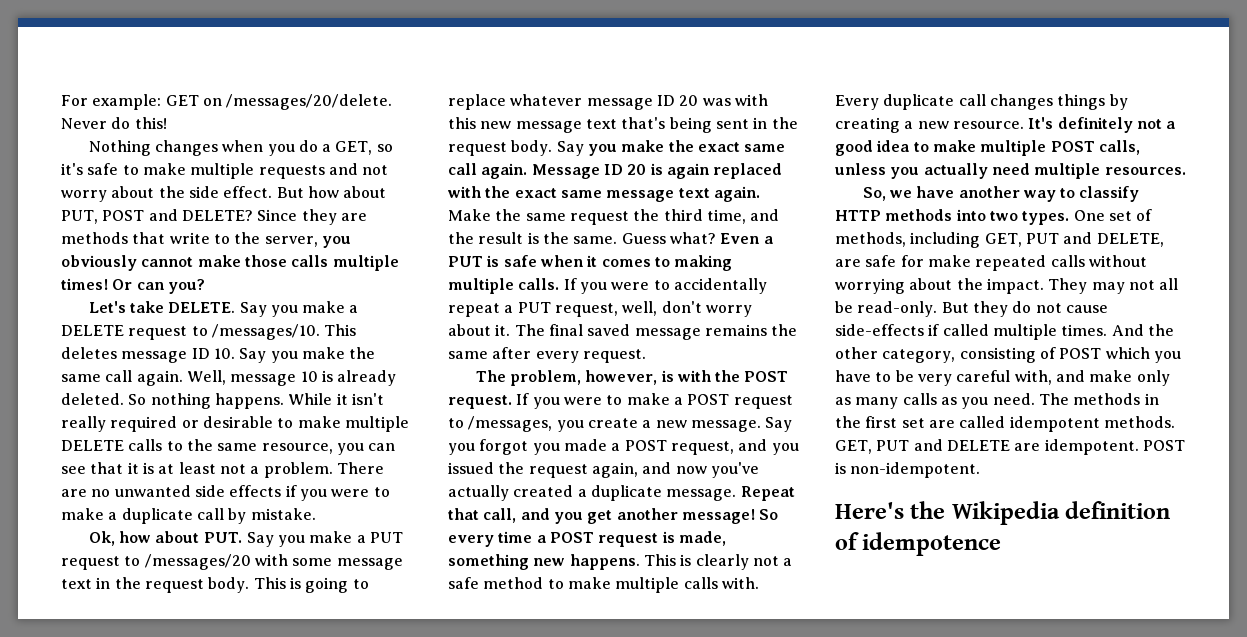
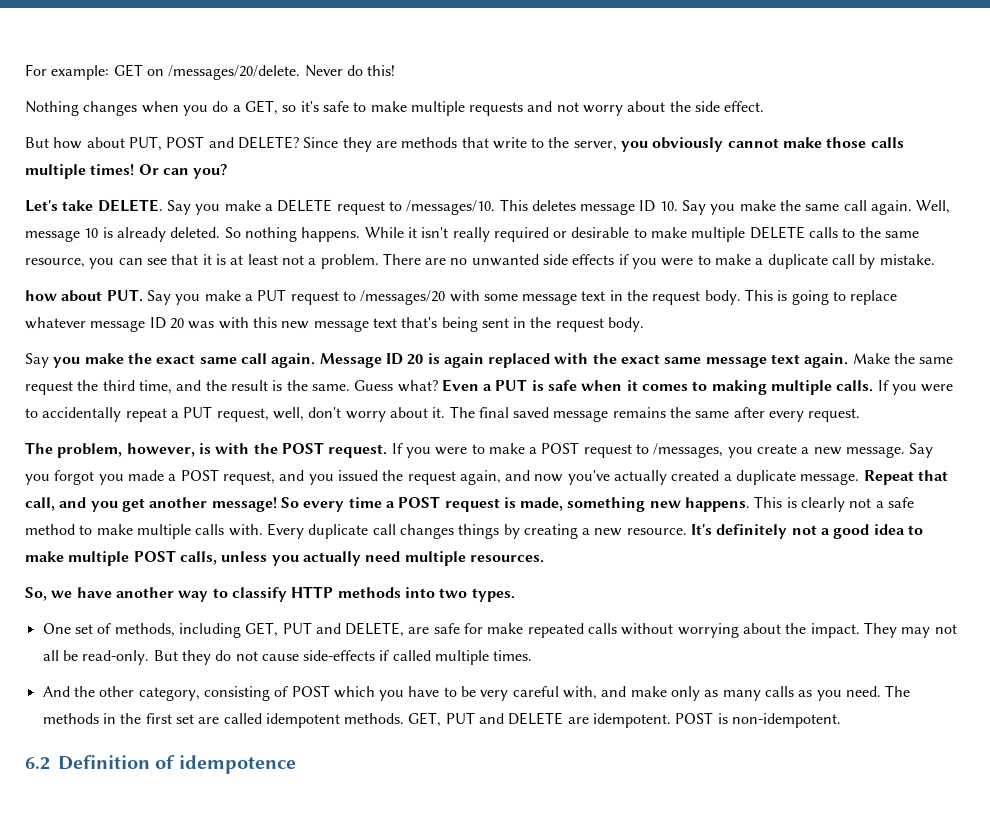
(273, 192) none -> (765, 106) //
[88,531,115,546] Ok, -> (935, 259) none
(553, 148) none -> (645, 324) //
(1070, 218) none -> (515, 595) //
(1108, 330) none -> (533, 655) //
[835,501,1171,525] Here's the Wikipedia definition -> [25,755,150,770] 6.2 Definition

